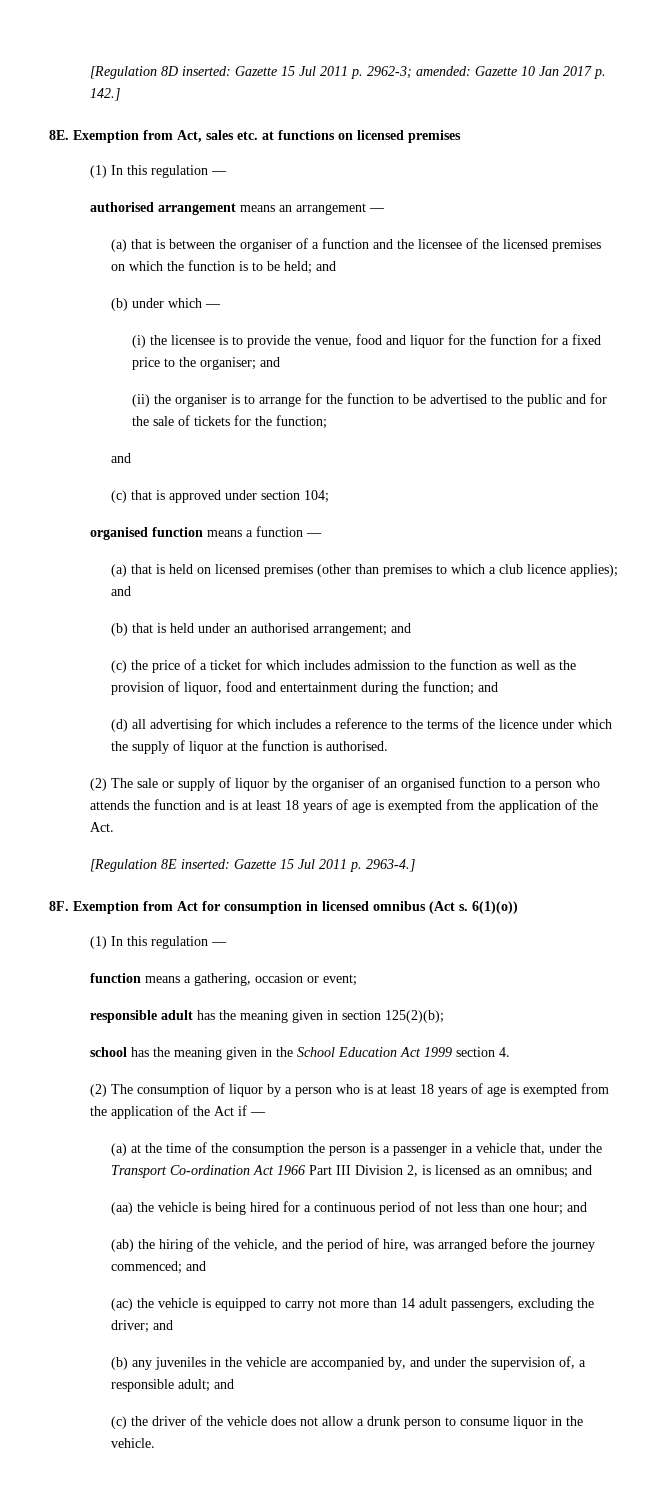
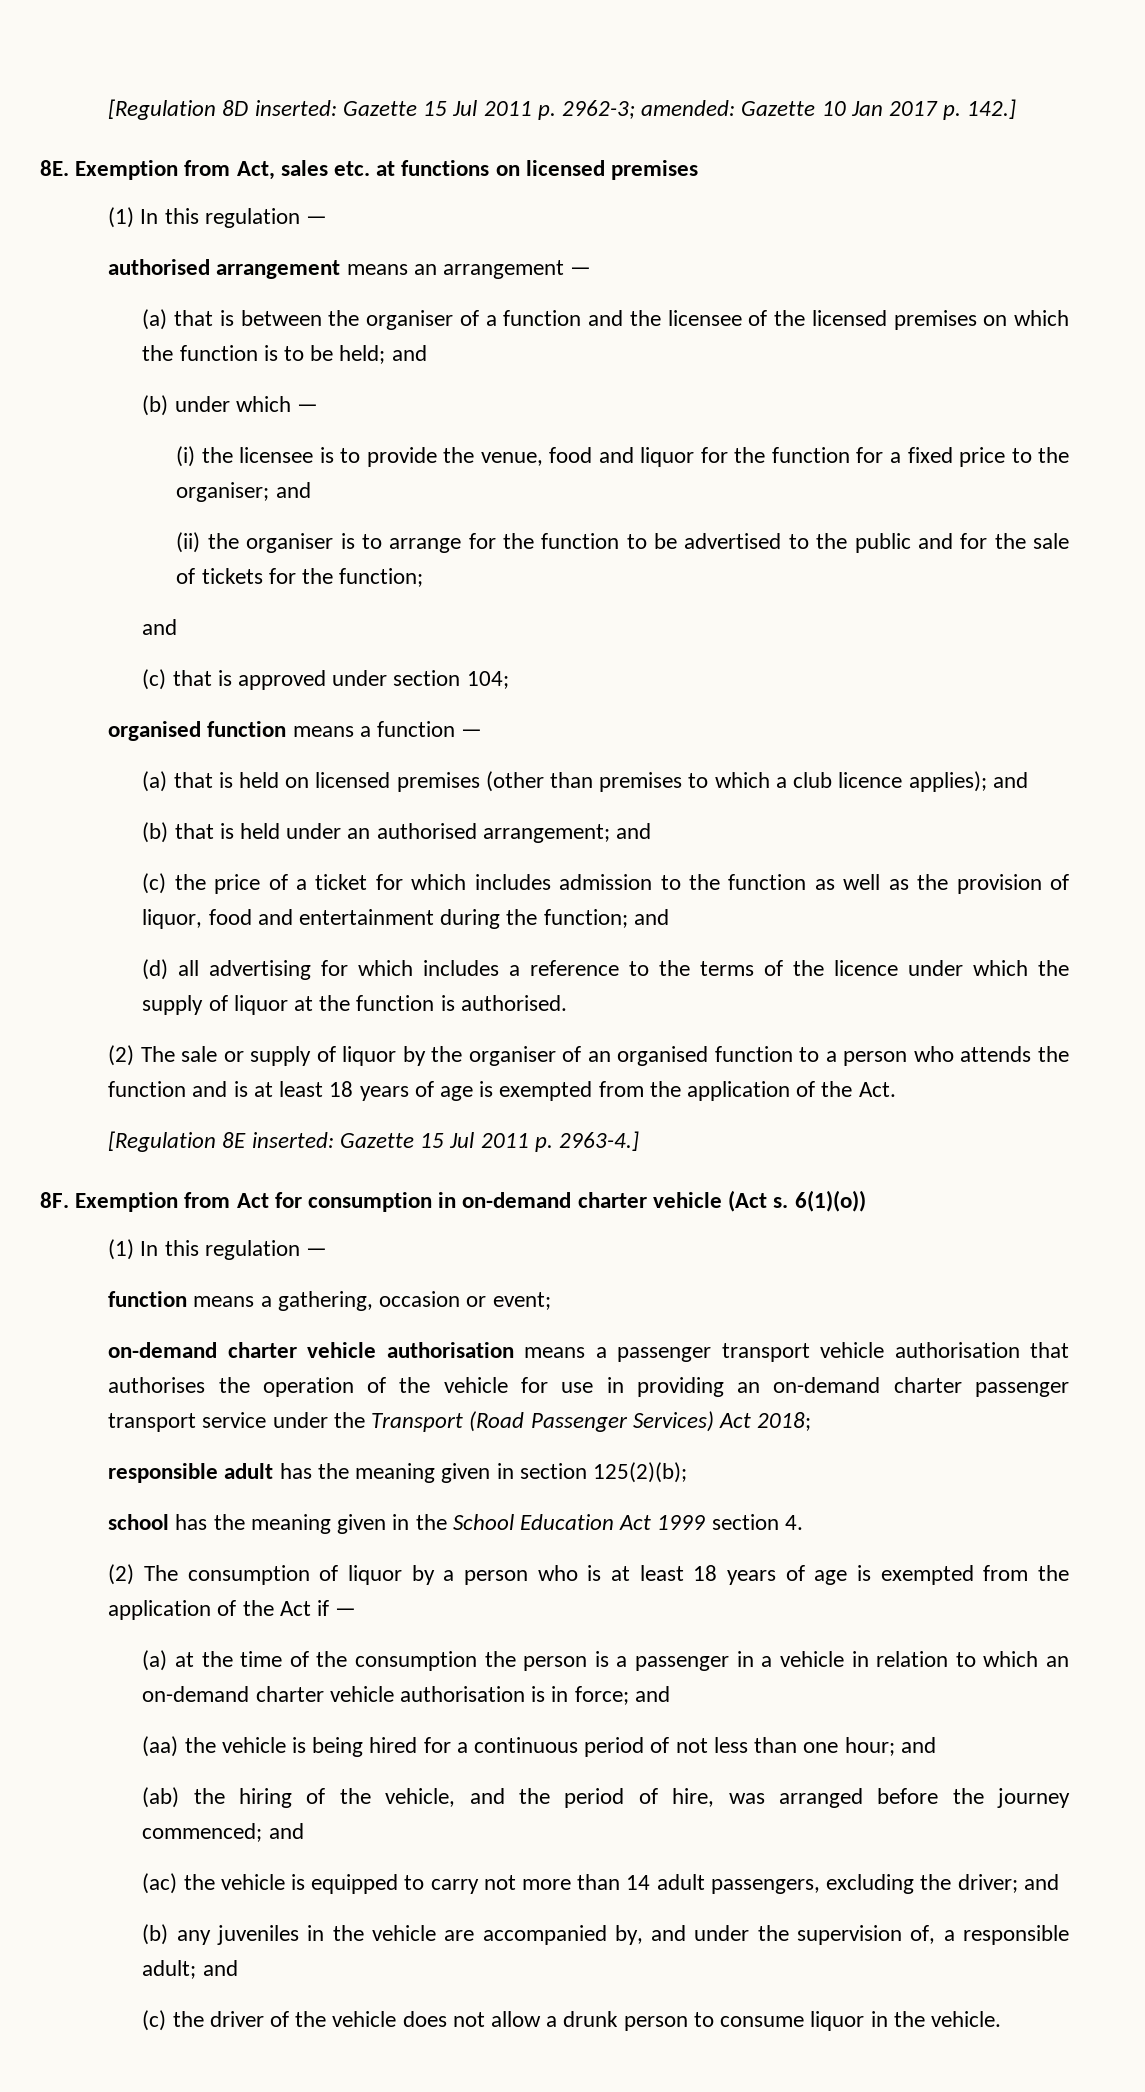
[322,901,426,911] licensed omnibus -> [462,1192,722,1208] on-demand charter vehicle
(358, 980) none -> [108,1342,1069,1362] [108,1377,1069,1397] [108,1411,812,1432] // on-demand charter vehicle authorisation means a passenger transport vehicle authorisation that authorises the operation of the vehicle for use in providing an on-demand charter passenger transport service under the Transport (Road Passenger Services) Act 2018;
[520,1143,603,1155] [111,1165,569,1178] that, under the Transport Co-ordination Act 1966 Part III Division 2, is licensed as an omnibus; -> [851,1651,1070,1667] [142,1686,629,1705] in relation to which an on-demand charter vehicle authorisation is in force;

